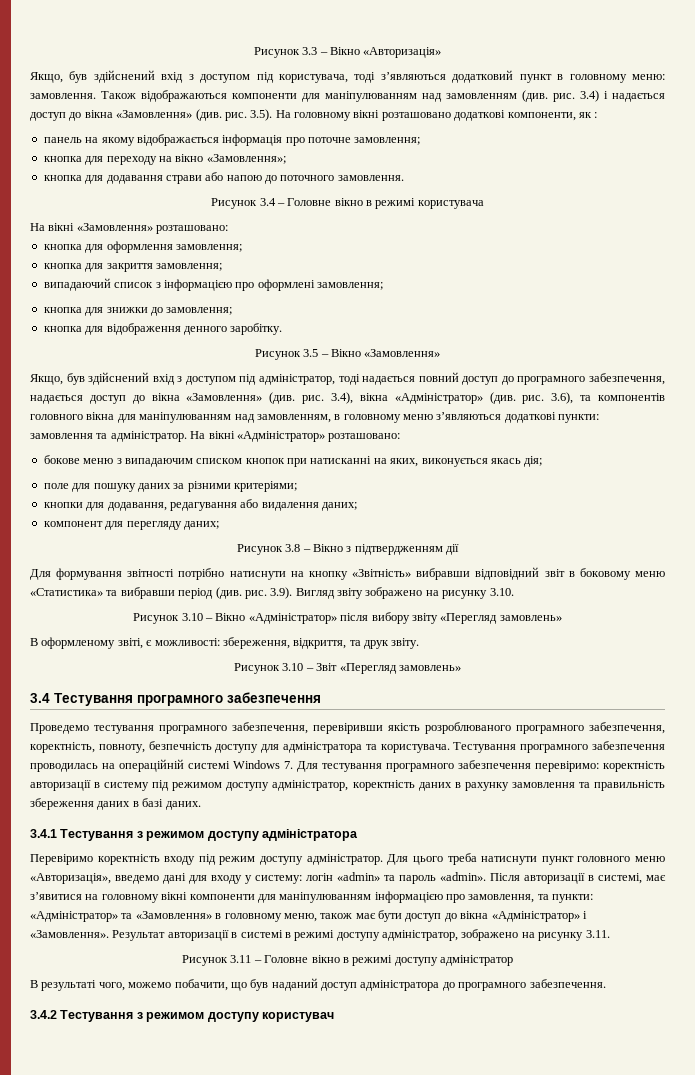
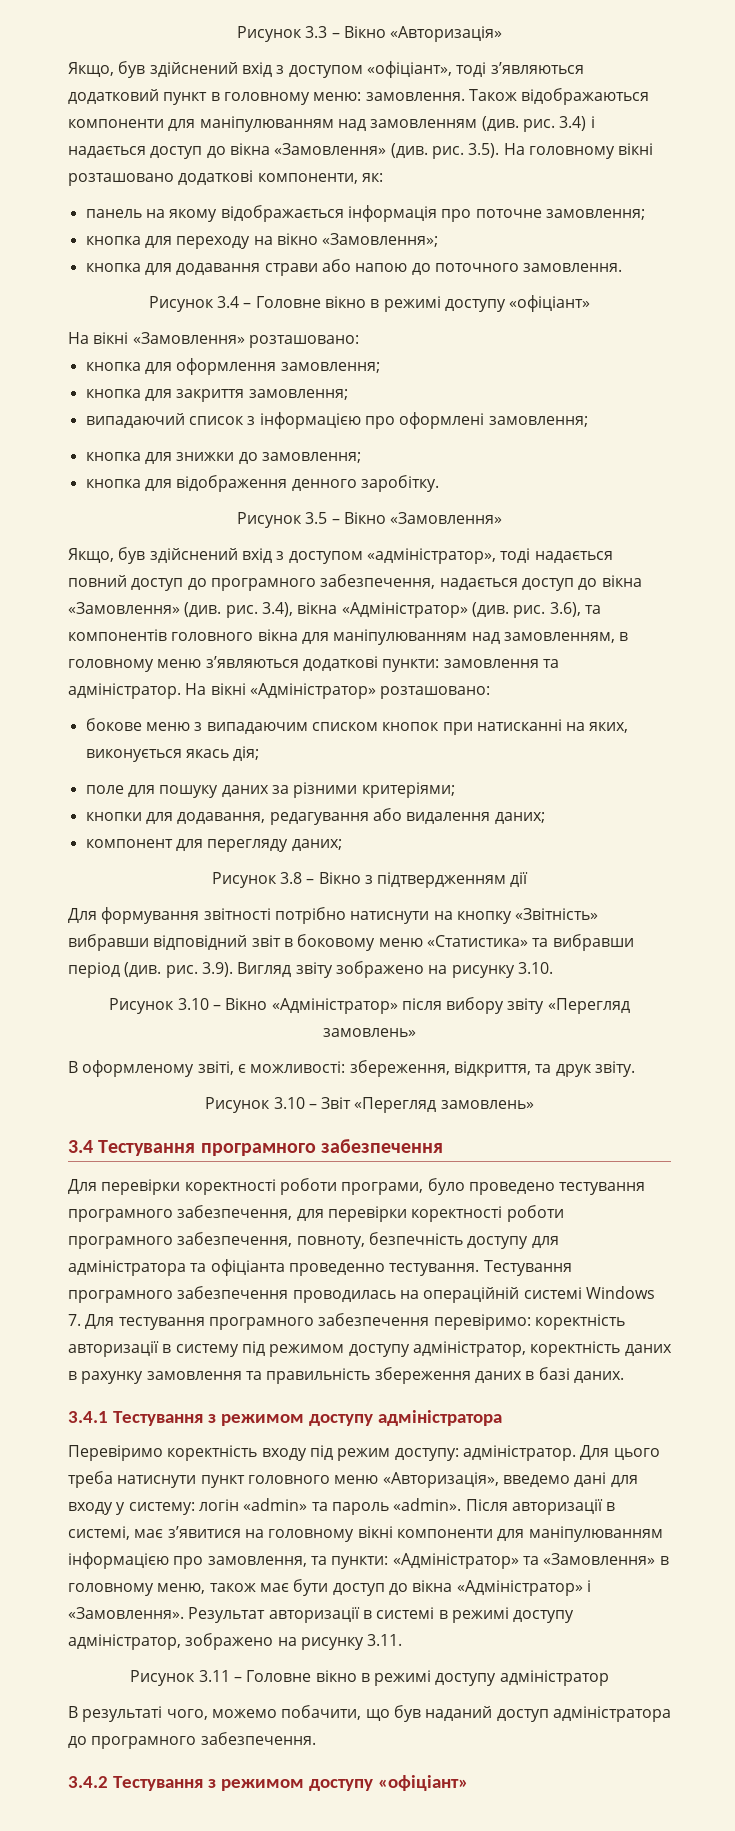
[256,72,348,83] під користувача, -> [366,61,452,78] «офіціант»,
[578,112,598,118] як : -> [361,173,383,182] як:
[417,200,484,209] користувача -> [444,295,591,312] доступу «офіціант»
[239,374,336,385] під адміністратор, -> [366,548,496,564] «адміністратор»,
[30,722,665,734] [30,742,95,753] Проведемо тестування програмного забезпечення, перевіривши якість розроблюваного програмного забезпечення, коректність, -> [68,1178,646,1195] [68,1205,564,1222] [68,1232,293,1249] Для перевірки коректності роботи програми, було проведено тестування програмного забезпечення, для перевірки коректності роботи програмного забезпечення,
[380,744,450,753] користувача. -> [210,1259,480,1276] офіціанта проведенно тестування.
[260,856,304,865] доступу -> [394,1448,459,1461] доступу:
[261,1012,334,1022] користувач -> [377,1775,468,1791] «офіціант»

